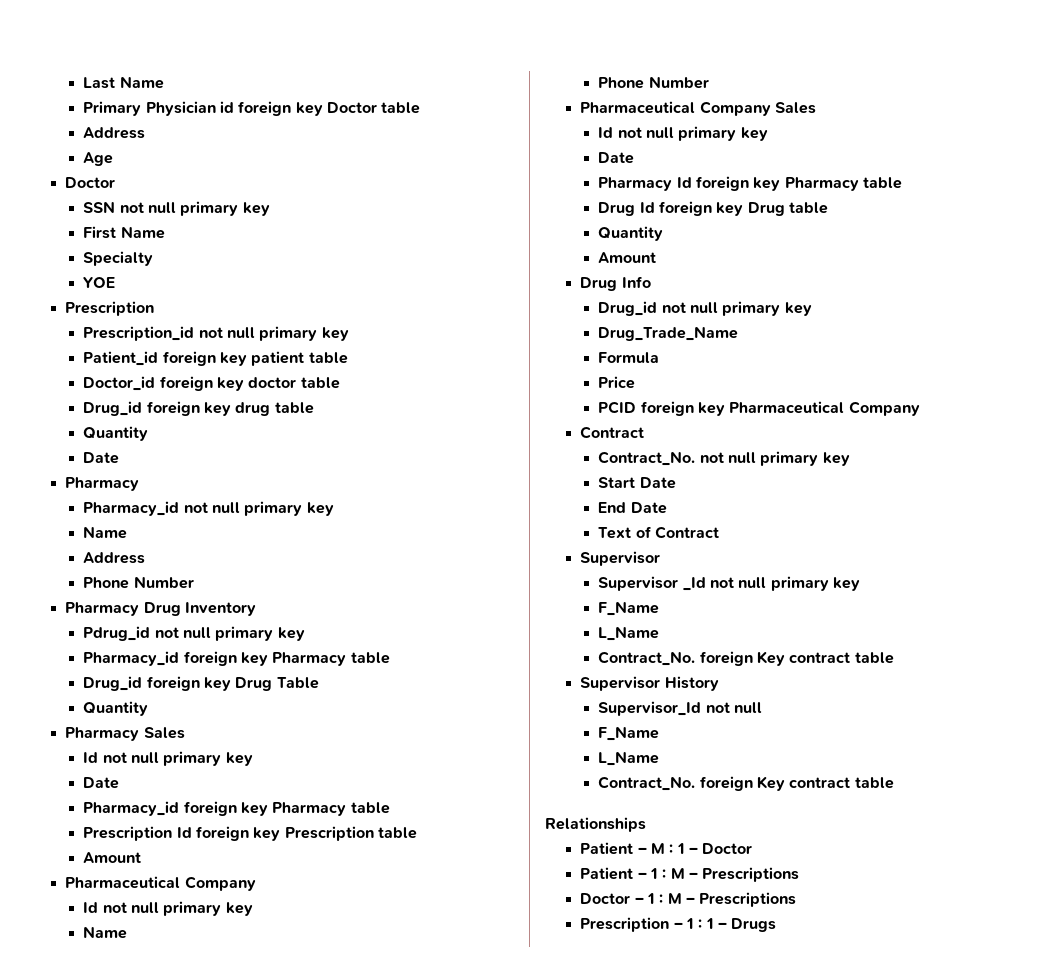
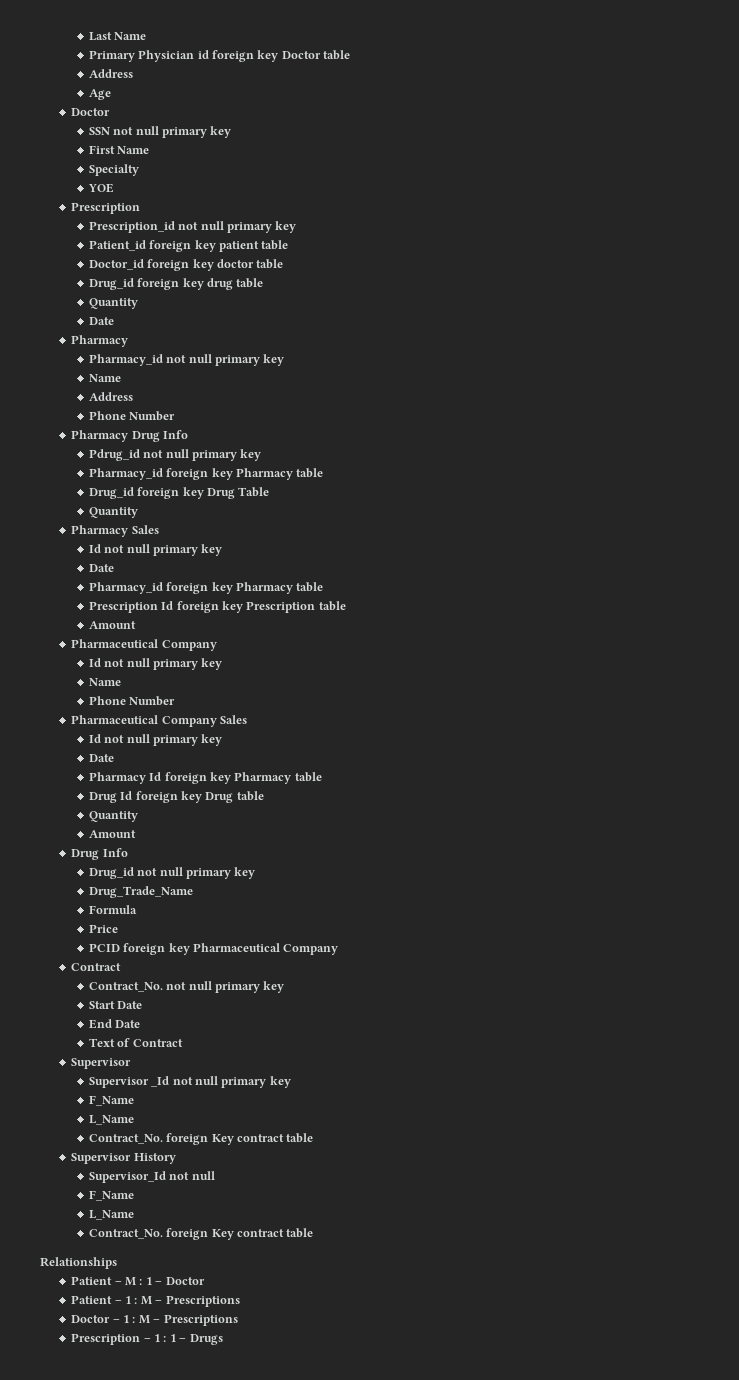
[185,602,257,616] Inventory -> [163,430,189,439] Info

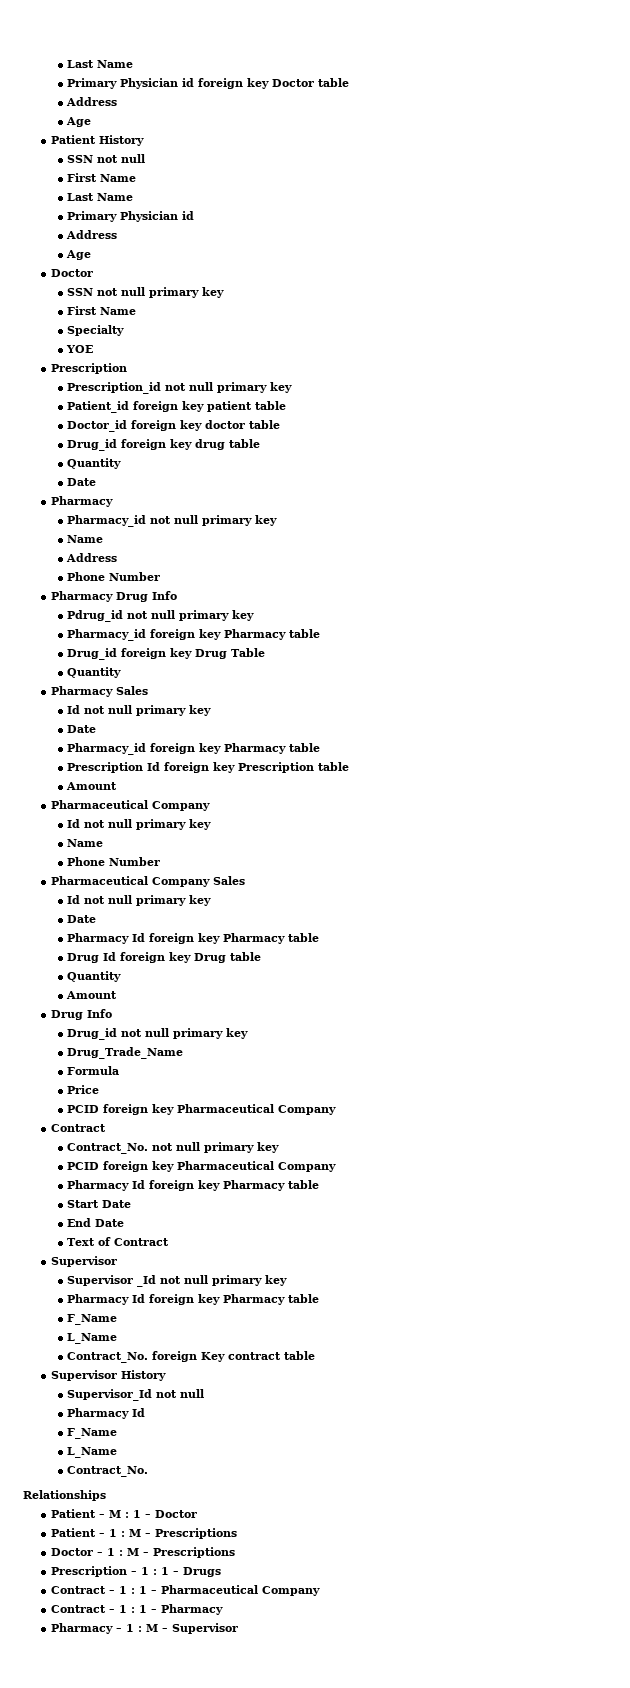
(111, 94) none -> [51,135,145,146] [67,154,146,163] [67,173,137,182] [67,193,134,201] [67,211,195,222] [66,230,118,239] [66,250,92,260] // Patient History // SSN not null // First Name // Last Name // Primary Physician id // Address // Age
(285, 987) none -> [67,1161,337,1172] [67,1180,320,1191] // PCID foreign key Pharmaceutical Company // Pharmacy Id foreign key Pharmacy table
(291, 1082) none -> [67,1294,320,1305] // Pharmacy Id foreign key Pharmacy table
[88,1190,134,1201] [88,1210,134,1220] [88,1228,314,1240] // F_Name // L_Name // Contract_No. foreign Key contract table -> [67,1408,146,1419] [67,1428,118,1439] [67,1447,118,1458] [67,1466,149,1477] // Pharmacy Id // F_Name // L_Name // Contract_No.
(223, 1339) none -> [51,1585,321,1596] [51,1604,224,1615] [51,1623,239,1634] // Contract – 1 : 1 – Pharmaceutical Company // Contract – 1 : 1 – Pharmacy // Pharmacy – 1 : M – Supervisor

